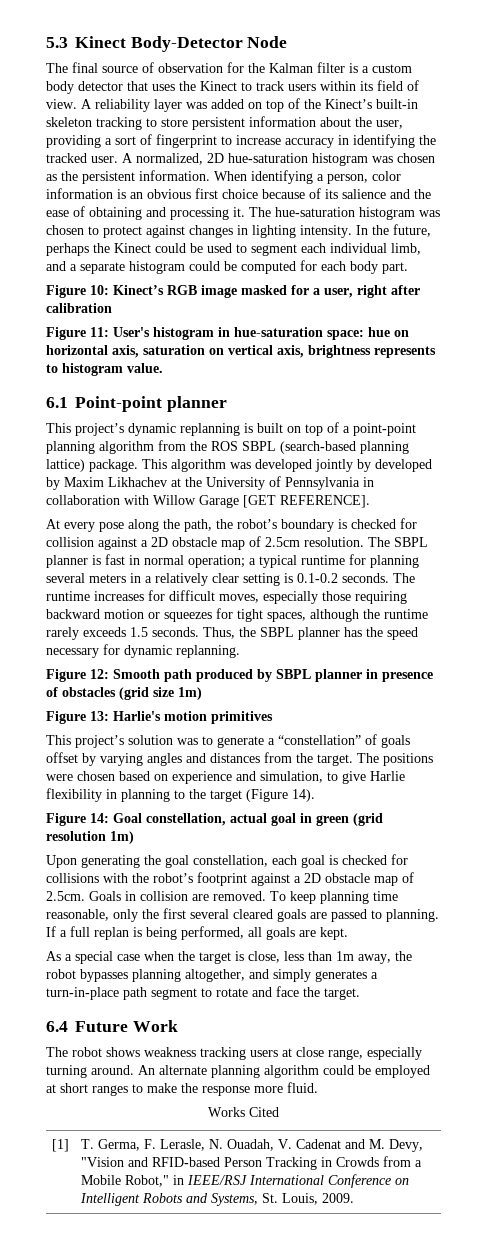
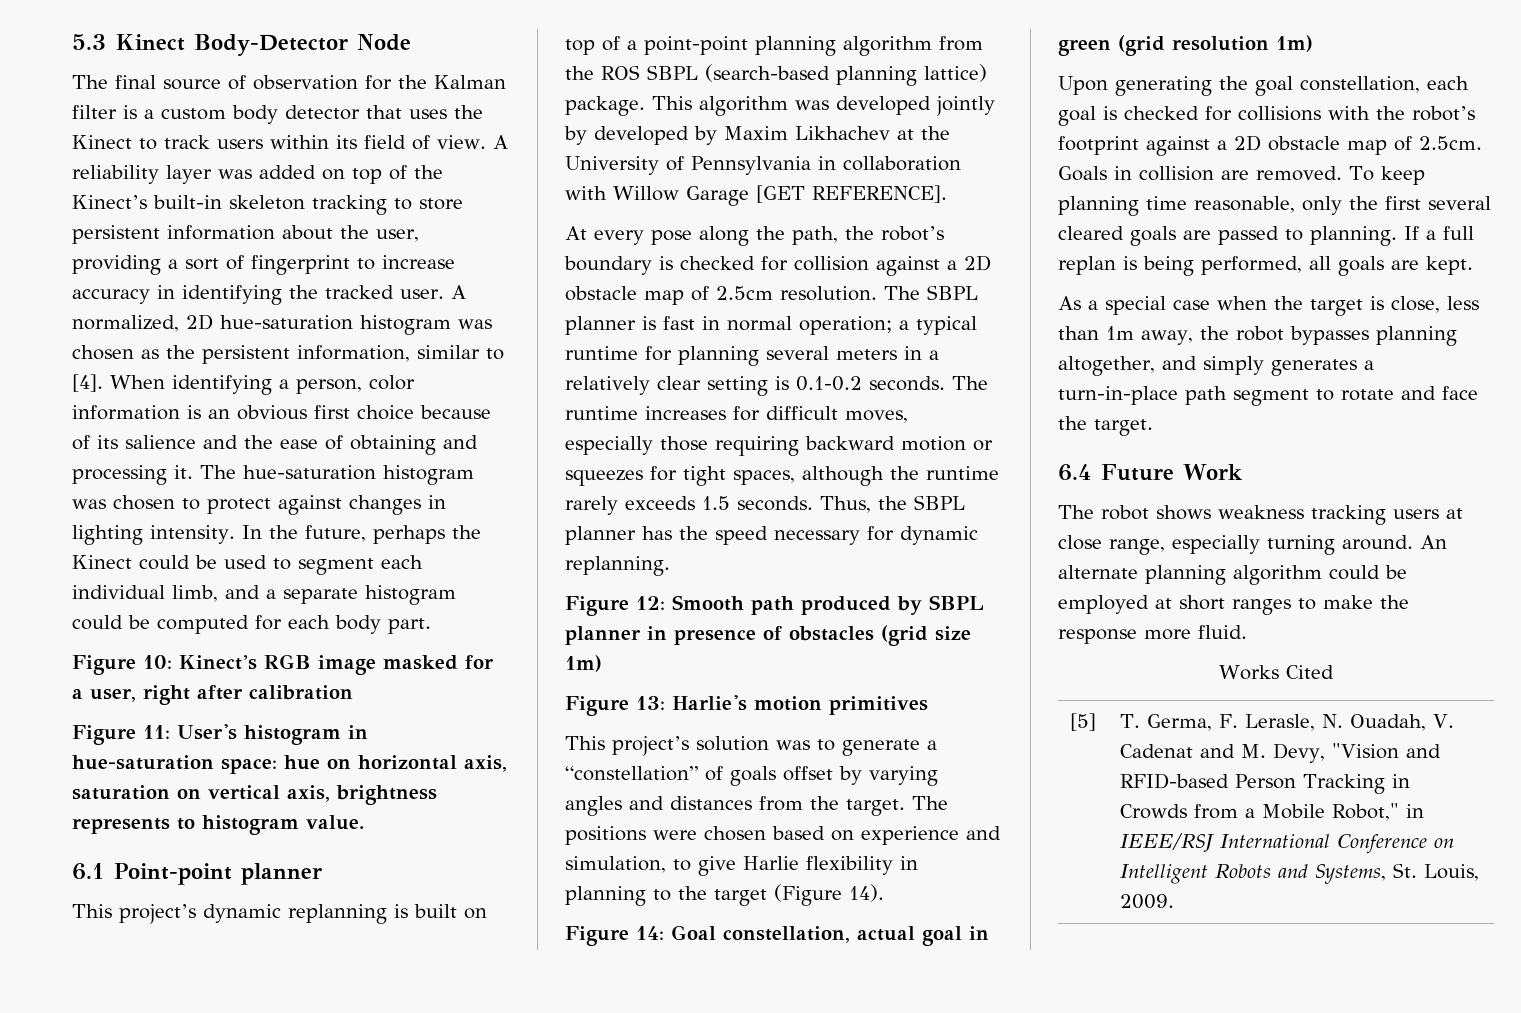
[139,170,210,181] information. -> [297,345,504,362] [72,374,103,392] information, similar to [4].
[51,1139,69,1152] [1] -> [1069,713,1096,731] [5]

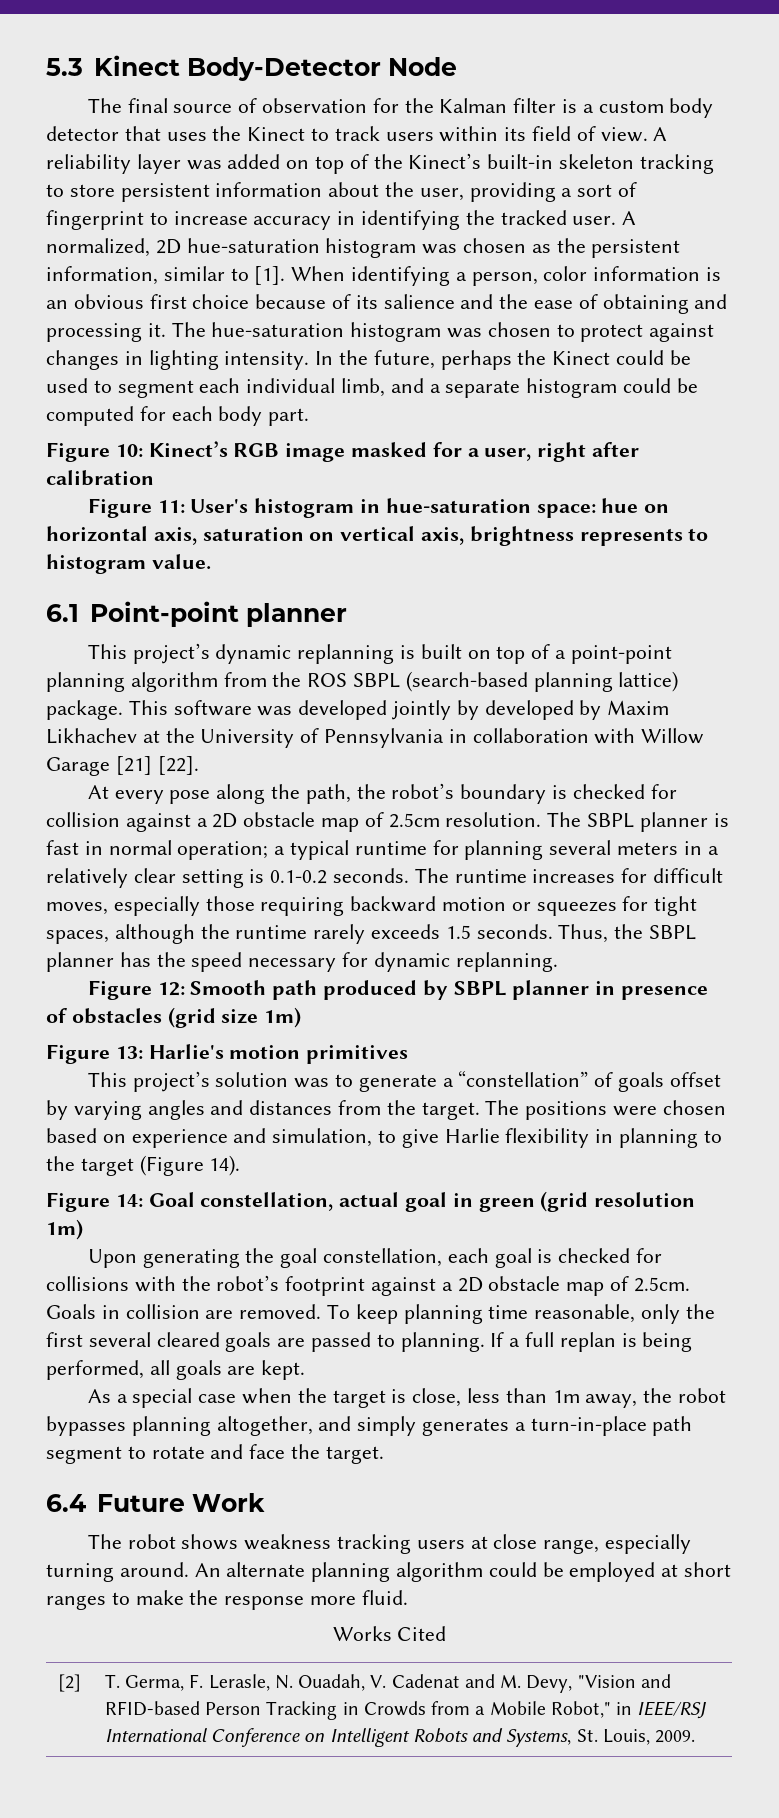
[72,374,103,392] [4]. -> [254,266,286,285] [1].
[699,96,788,116] algorithm -> [173,700,252,716] software
[756,185,947,203] [GET REFERENCE]. -> [115,756,199,775] [21] [22].
[1069,713,1096,731] [5] -> [57,1674,81,1692] [2]

